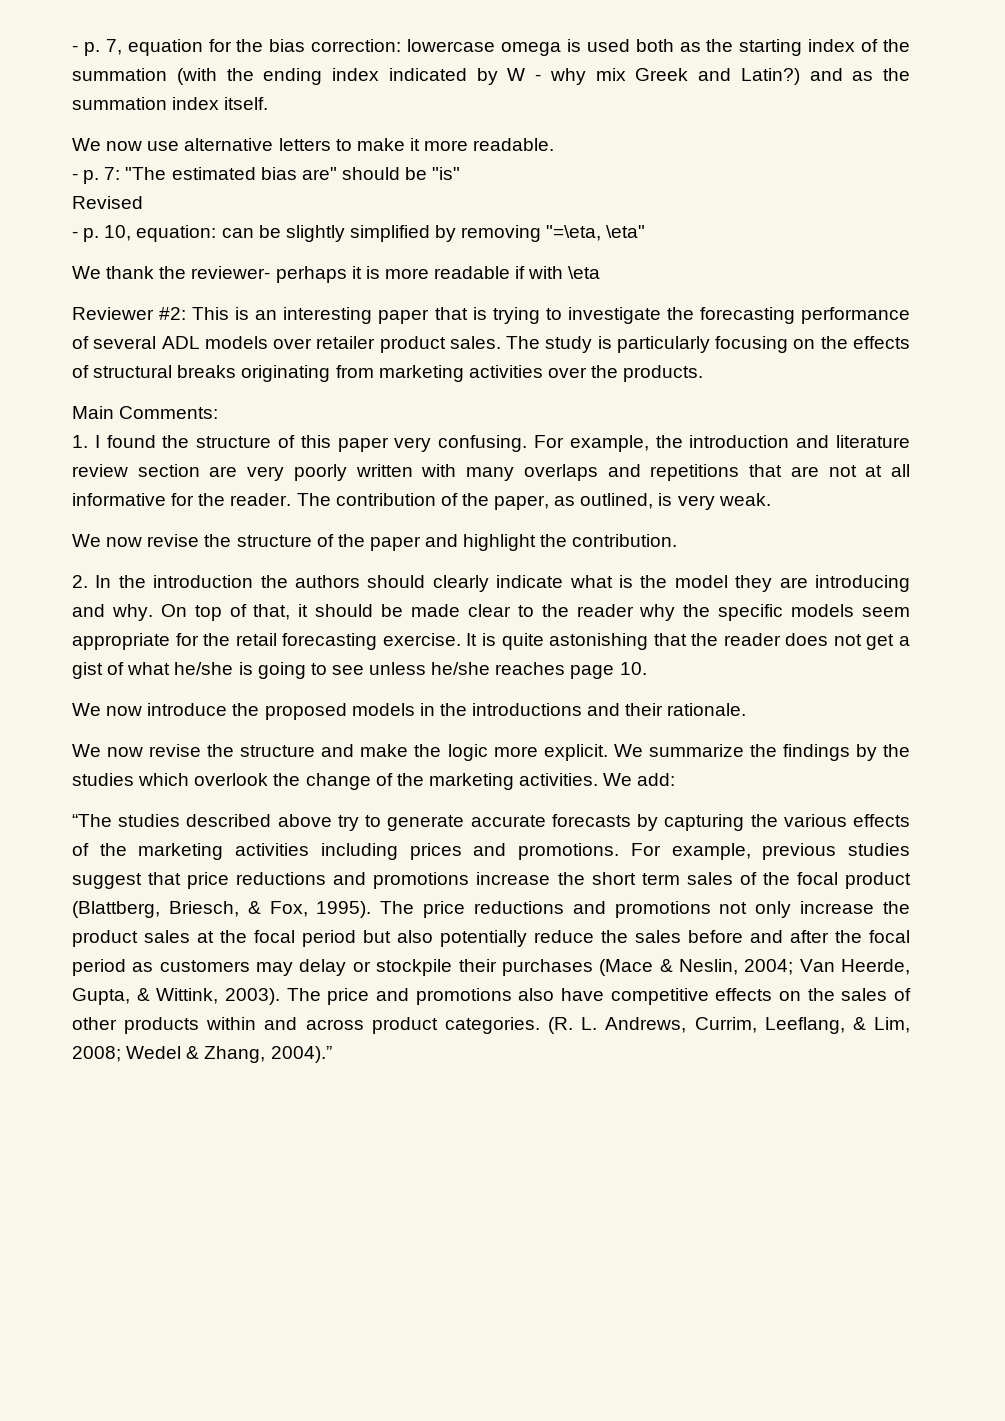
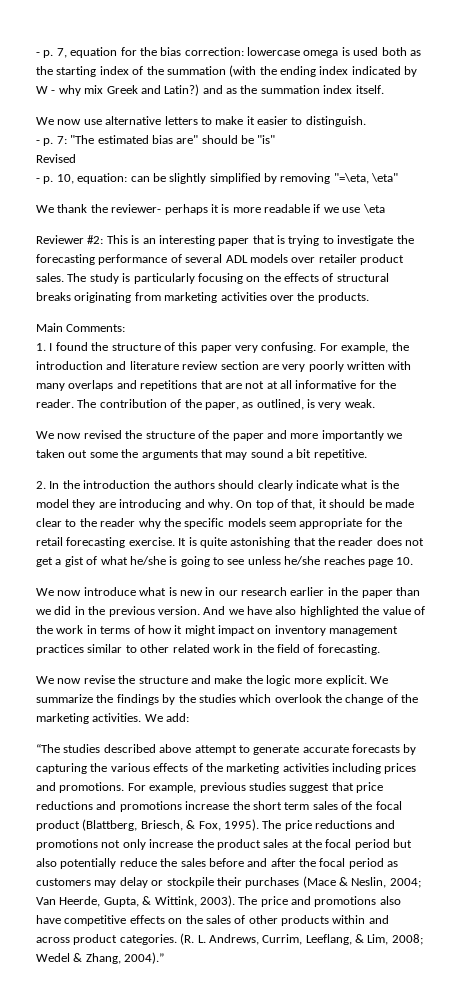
[424,138,555,151] more readable. -> [257,116,366,127] easier to distinguish.
[528,266,564,279] with -> [323,207,361,213] we use
[147,534,200,547] revise -> [83,430,122,439] revised
[463,534,678,551] highlight the contribution. -> [290,430,403,441] [36,449,367,460] more importantly we taken out some the arguments that may sound a bit repetitive.
[232,703,747,720] the proposed models in the introductions and their rationale. -> [139,587,420,598] [36,606,425,617] [36,625,399,636] [36,644,380,655] what is new in our research earlier in the paper than we did in the previous version. And we have also highlighted the value of the work in terms of how it might impact on inventory management practices similar to other related work in the field of forecasting.
[337,815,359,831] try -> [194,745,237,755] attempt

